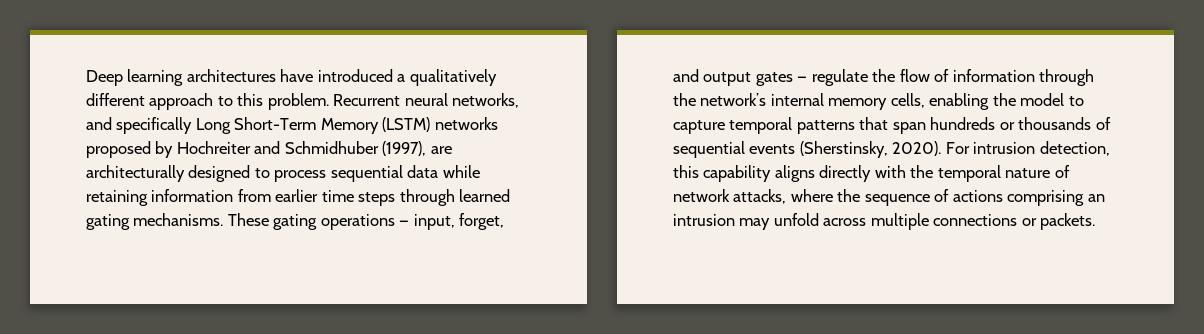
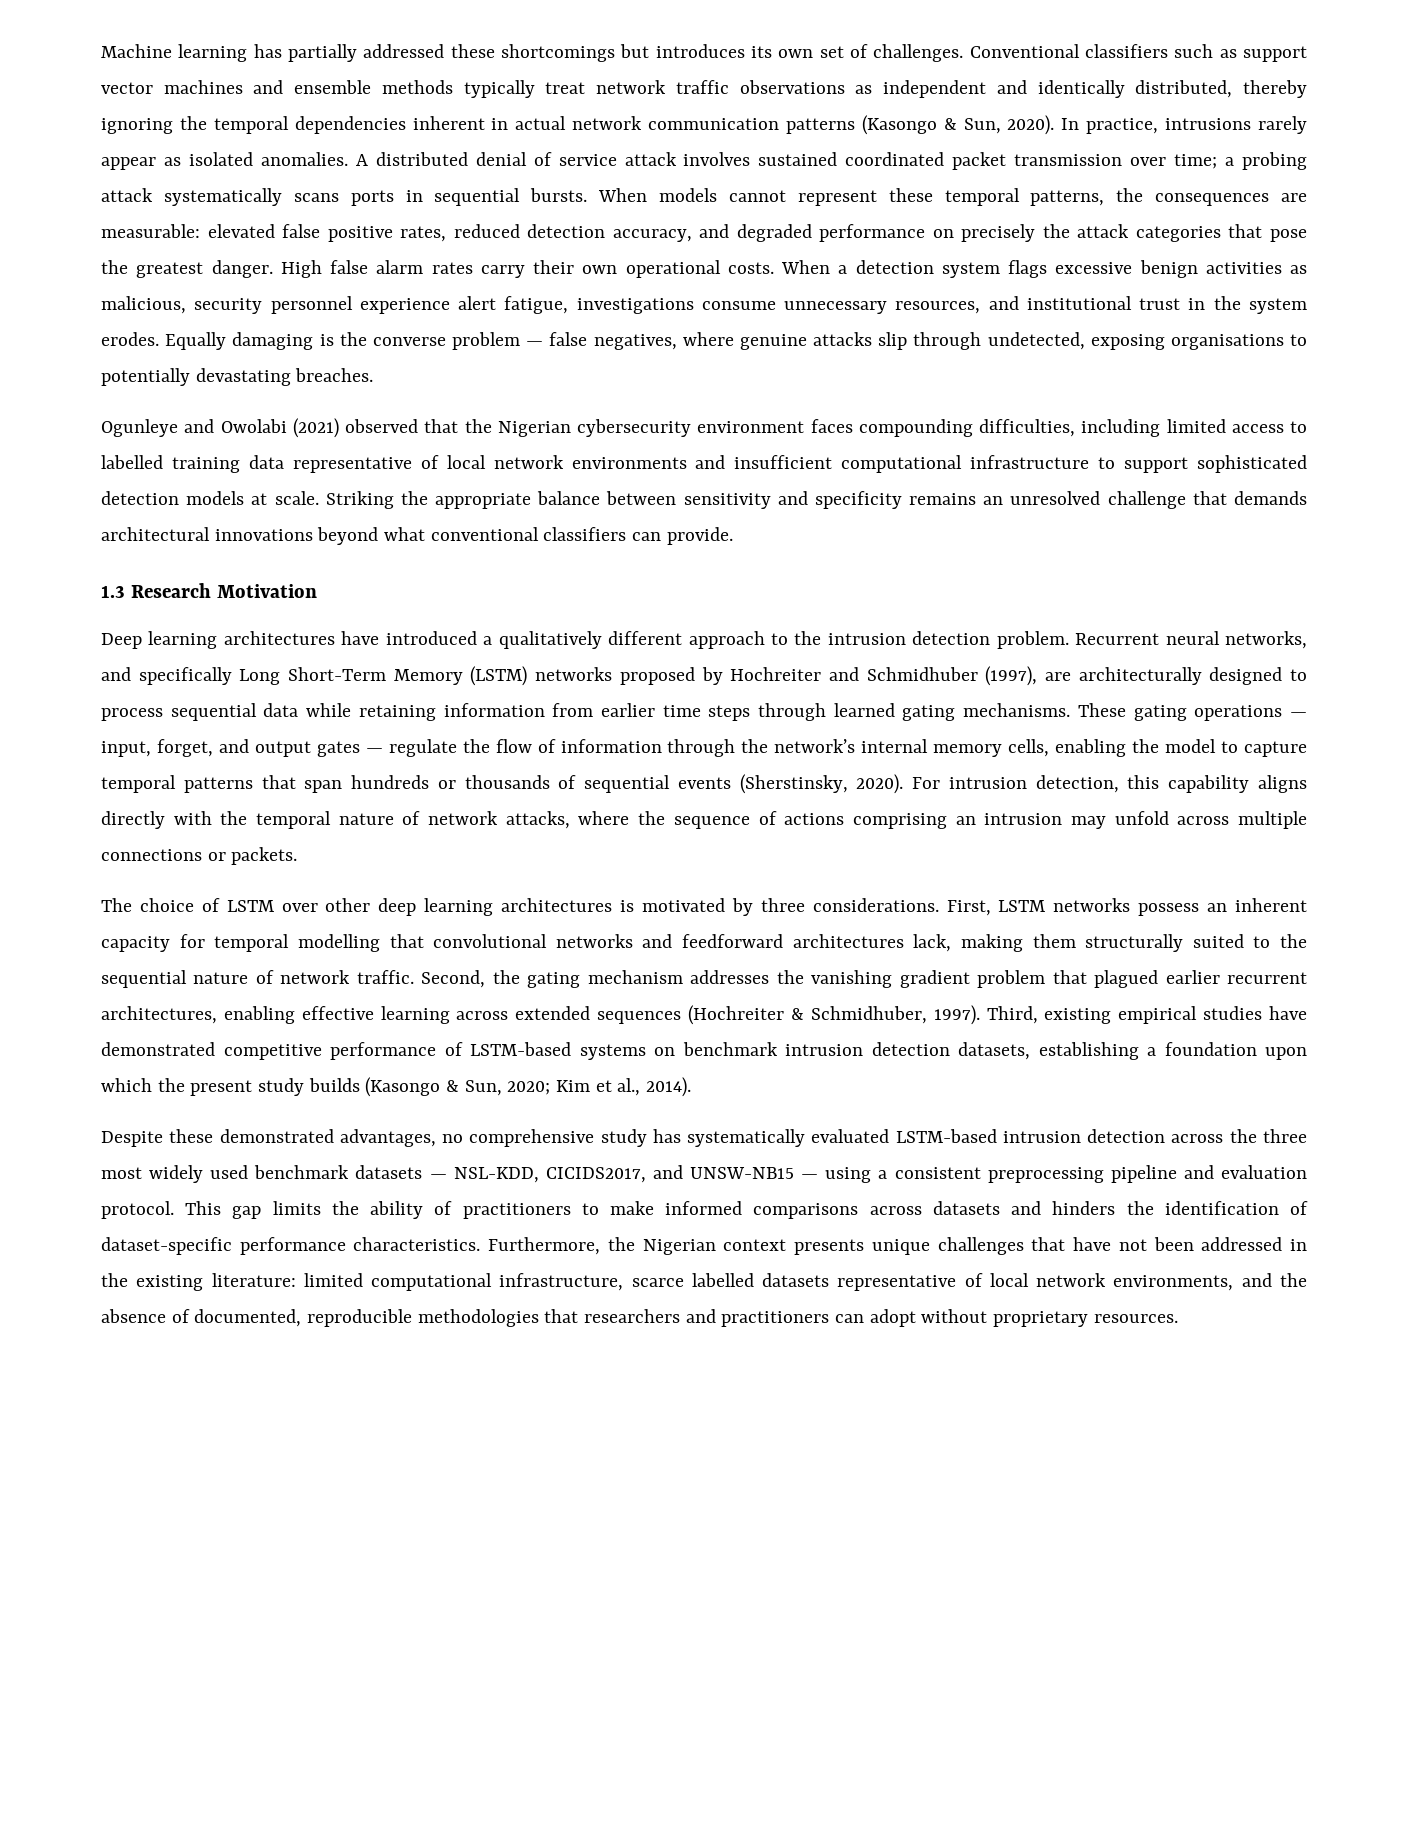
(86, 78) none -> [101,44,1308,62] [101,80,1308,98] [101,115,1307,135] [101,152,1307,170] [101,188,1307,206] [101,224,1307,242] [101,260,1307,278] [101,296,1307,314] [101,332,1307,350] [101,368,374,386] [101,418,1307,438] [101,455,1307,473] [101,491,1307,509] [101,527,733,545] [101,583,317,598] Machine learning has partially addressed these shortcomings but introduces its own set of challenges. Conventional classifiers such as support vector machines and ensemble methods typically treat network traffic observations as independent and identically distributed, thereby ignoring the temporal dependencies inherent in actual network communication patterns (Kasongo & Sun, 2020). In practice, intrusions rarely appear as isolated anomalies. A distributed denial of service attack involves sustained coordinated packet transmission over time; a probing attack systematically scans ports in sequential bursts. When models cannot represent these temporal patterns, the consequences are measurable: elevated false positive rates, reduced detection accuracy, and degraded performance on precisely the attack categories that pose the greatest danger. High false alarm rates carry their own operational costs. When a detection system flags excessive benign activities as malicious, security personnel experience alert fatigue, investigations consume unnecessary resources, and institutional trust in the system erodes. Equally damaging is the converse problem — false negatives, where genuine attacks slip through undetected, exposing organisations to potentially devastating breaches. // Ogunleye and Owolabi (2021) observed that the Nigerian cybersecurity environment faces compounding difficulties, including limited access to labelled training data representative of local network environments and insufficient computational infrastructure to support sophisticated detection models at scale. Striking the appropriate balance between sensitivity and specificity remains an unresolved challenge that demands architectural innovations beyond what conventional classifiers can provide. // 1.3 Research Motivation //
[237,93,264,106] this -> [794,631,991,645] the intrusion detection
(1096, 221) none -> [101,898,1308,916] [101,934,1307,952] [101,970,1307,988] [101,1005,1307,1025] [101,1042,1307,1060] [101,1077,692,1097] [101,1129,1307,1147] [101,1165,1307,1183] [101,1201,1308,1219] [101,1237,1308,1255] [101,1273,1307,1291] [101,1309,1178,1327] // The choice of LSTM over other deep learning architectures is motivated by three considerations. First, LSTM networks possess an inherent capacity for temporal modelling that convolutional networks and feedforward architectures lack, making them structurally suited to the sequential nature of network traffic. Second, the gating mechanism addresses the vanishing gradient problem that plagued earlier recurrent architectures, enabling effective learning across extended sequences (Hochreiter & Schmidhuber, 1997). Third, existing empirical studies have demonstrated competitive performance of LSTM-based systems on benchmark intrusion detection datasets, establishing a foundation upon which the present study builds (Kasongo & Sun, 2020; Kim et al., 2014). // Despite these demonstrated advantages, no comprehensive study has systematically evaluated LSTM-based intrusion detection across the three most widely used benchmark datasets — NSL-KDD, CICIDS2017, and UNSW-NB15 — using a consistent preprocessing pipeline and evaluation protocol. This gap limits the ability of practitioners to make informed comparisons across datasets and hinders the identification of dataset-specific performance characteristics. Furthermore, the Nigerian context presents unique challenges that have not been addressed in the existing literature: limited computational infrastructure, scarce labelled datasets representative of local network environments, and the absence of documented, reproducible methodologies that researchers and practitioners can adopt without proprietary resources.

